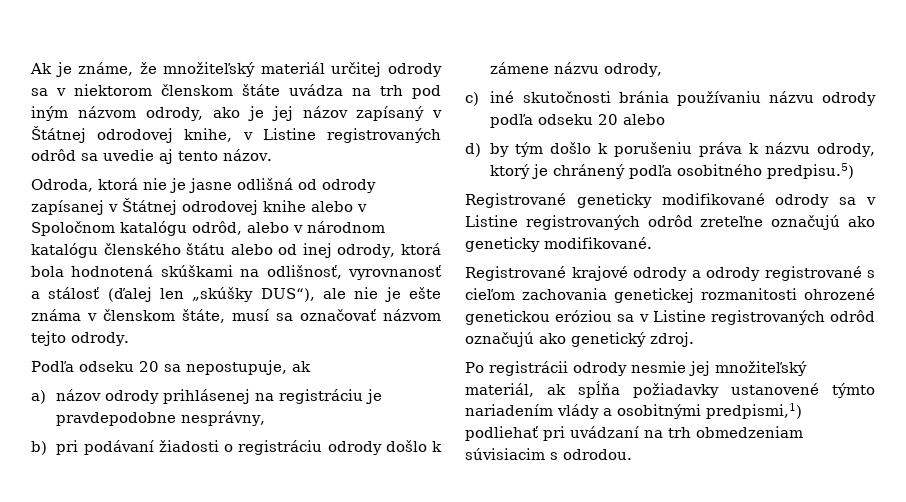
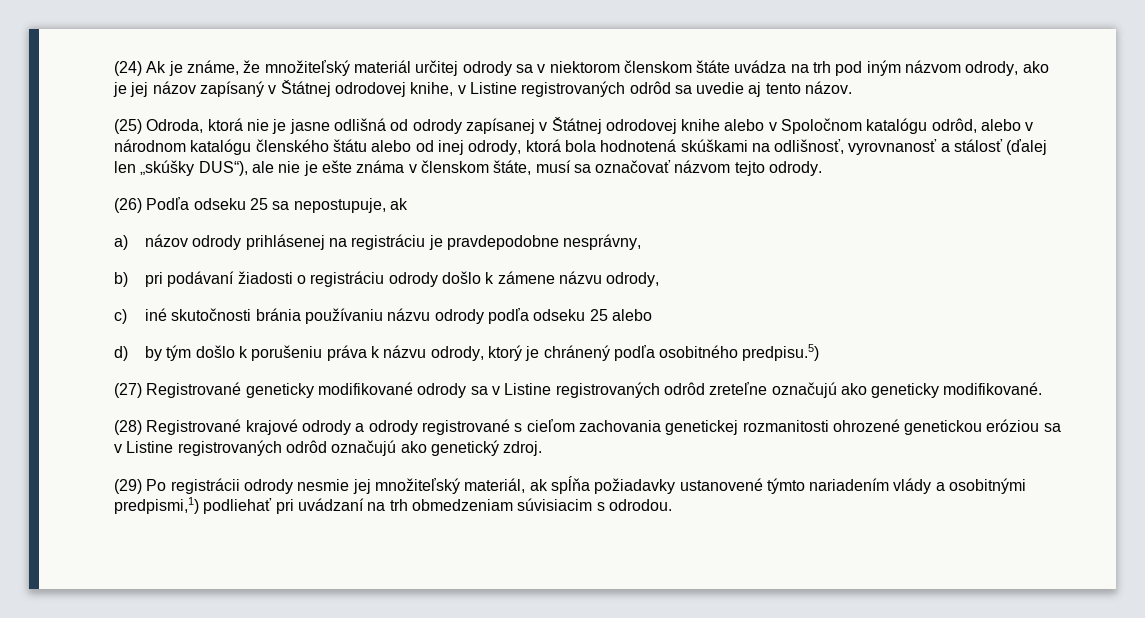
(30, 68) none -> [114,61,142,76] (24)
(272, 155) none -> [114,119,142,134] (25)
(129, 339) none -> [114,198,142,213] (26)
[139,361,159,372] 20 -> [249,198,268,210] 25
[598,114,619,125] 20 -> [589,309,608,321] 25
(855, 171) none -> [114,383,142,398] (27)
(652, 243) none -> [114,420,142,435] (28)
(694, 339) none -> [114,479,142,494] (29)

